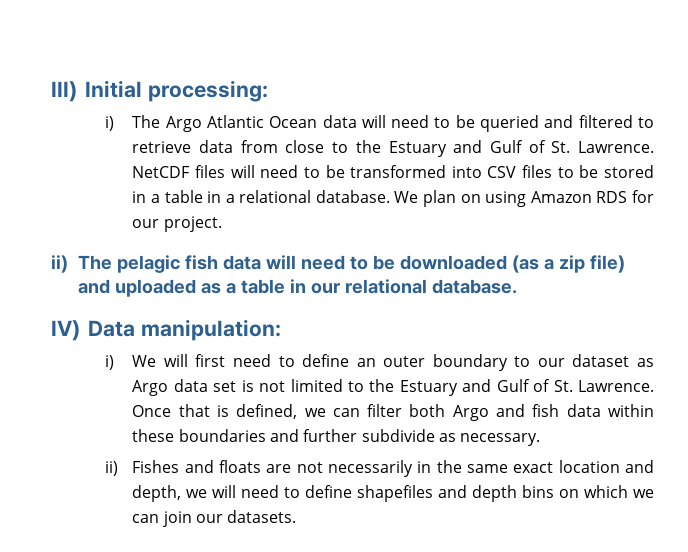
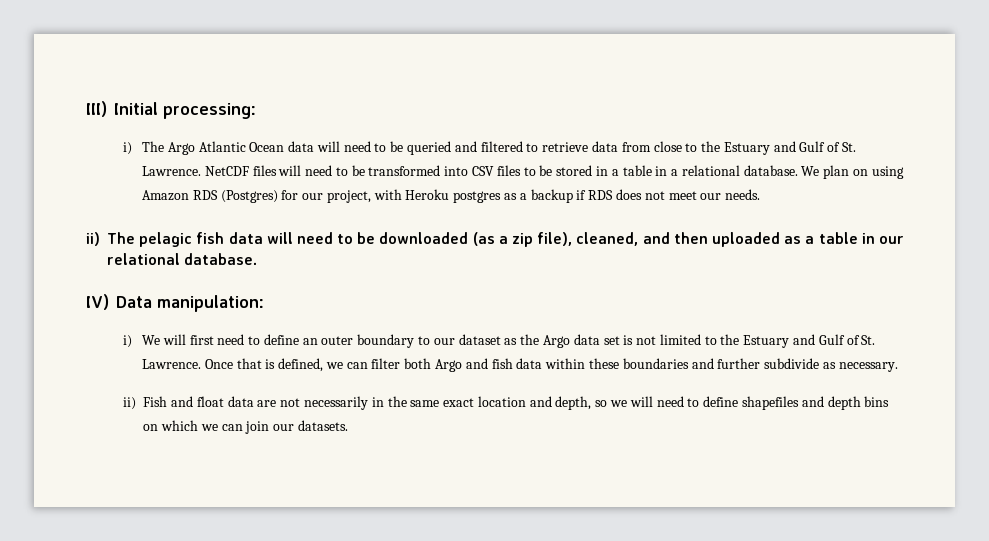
(628, 197) none -> [220,190,278,203] (Postgres)
[163,216,222,232] project. -> [326,189,761,203] project, with Heroku postgres as a backup if RDS does not meet our needs.
[590,255,626,273] [78,279,111,294] file) and -> [537,232,708,246] file), cleaned, and then
(654, 362) none -> [520,334,540,345] the
[132,460,262,473] Fishes and floats -> [143,396,254,407] Fish and float data
(182, 493) none -> [595,400,608,407] so

